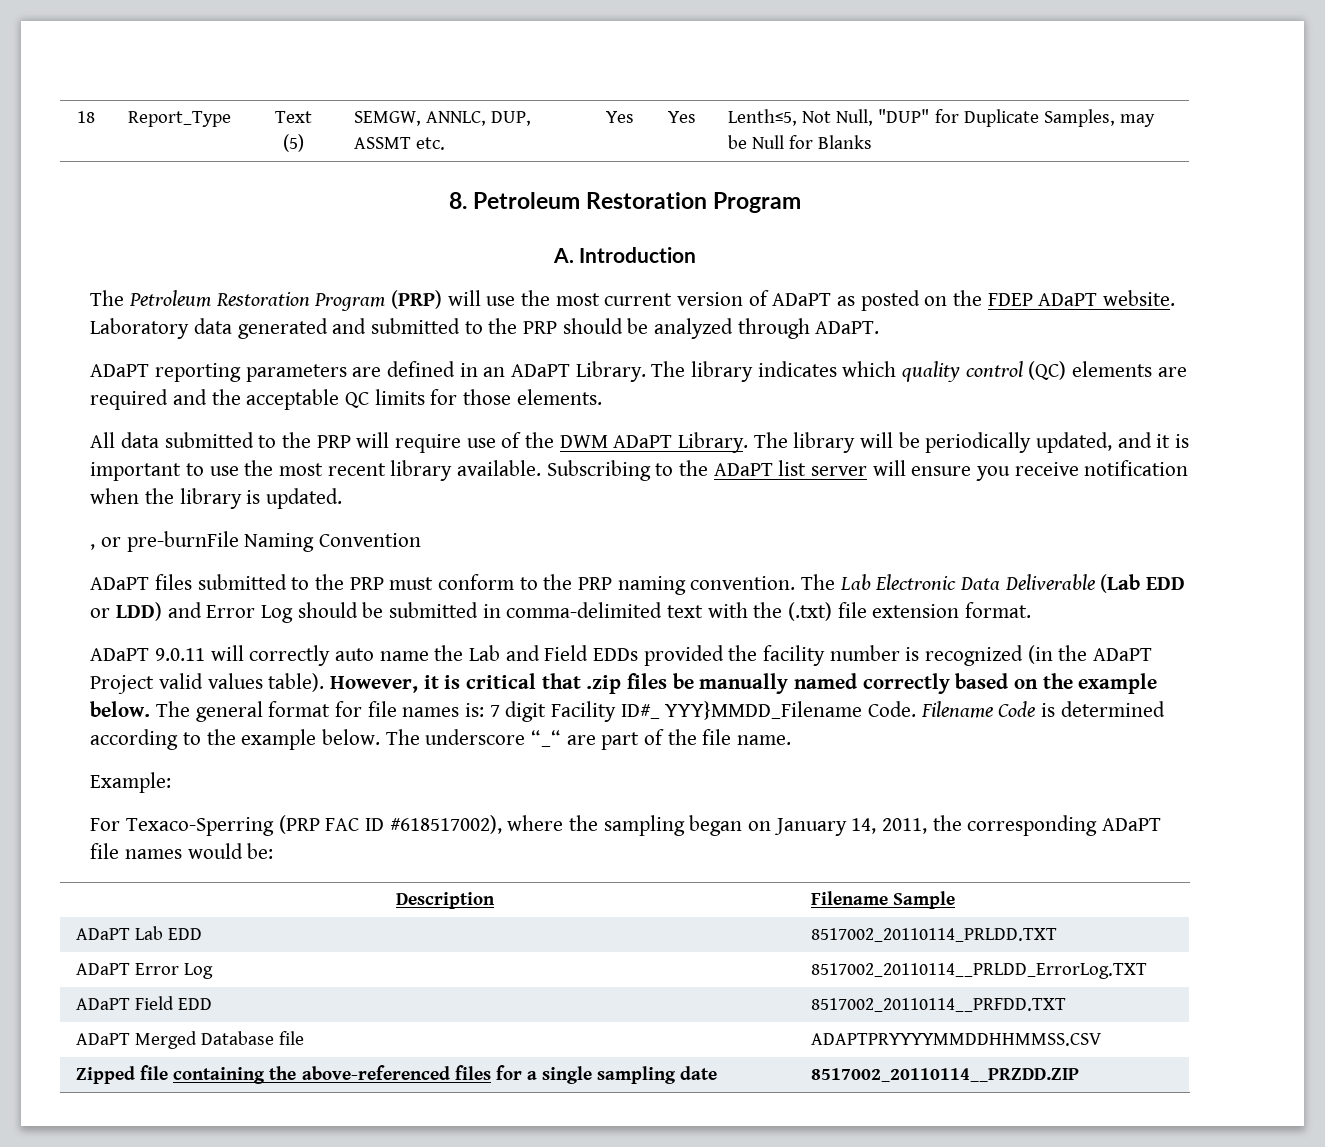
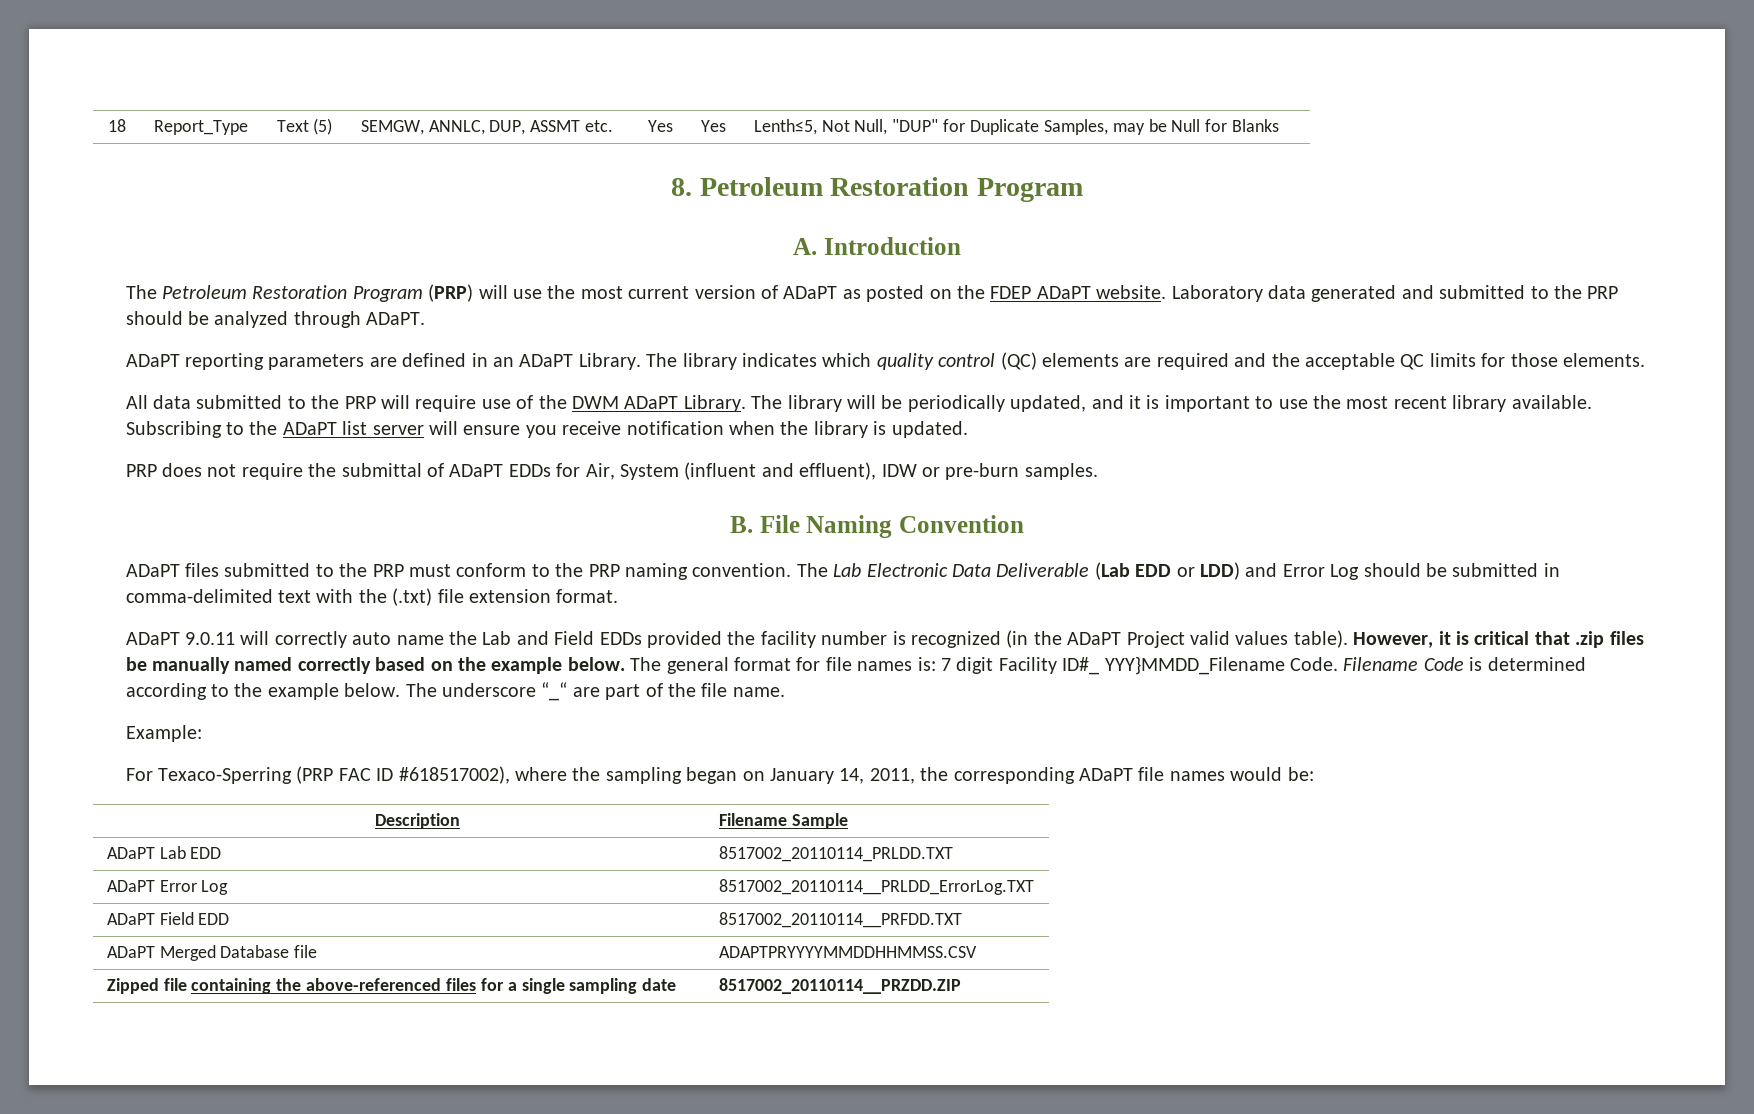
[90,531,239,552] , or pre-burnFile -> [125,462,1098,480] [729,515,800,533] PRP does not require the submittal of ADaPT EDDs for Air, System (influent and effluent), IDW or pre-burn samples. // B. File

